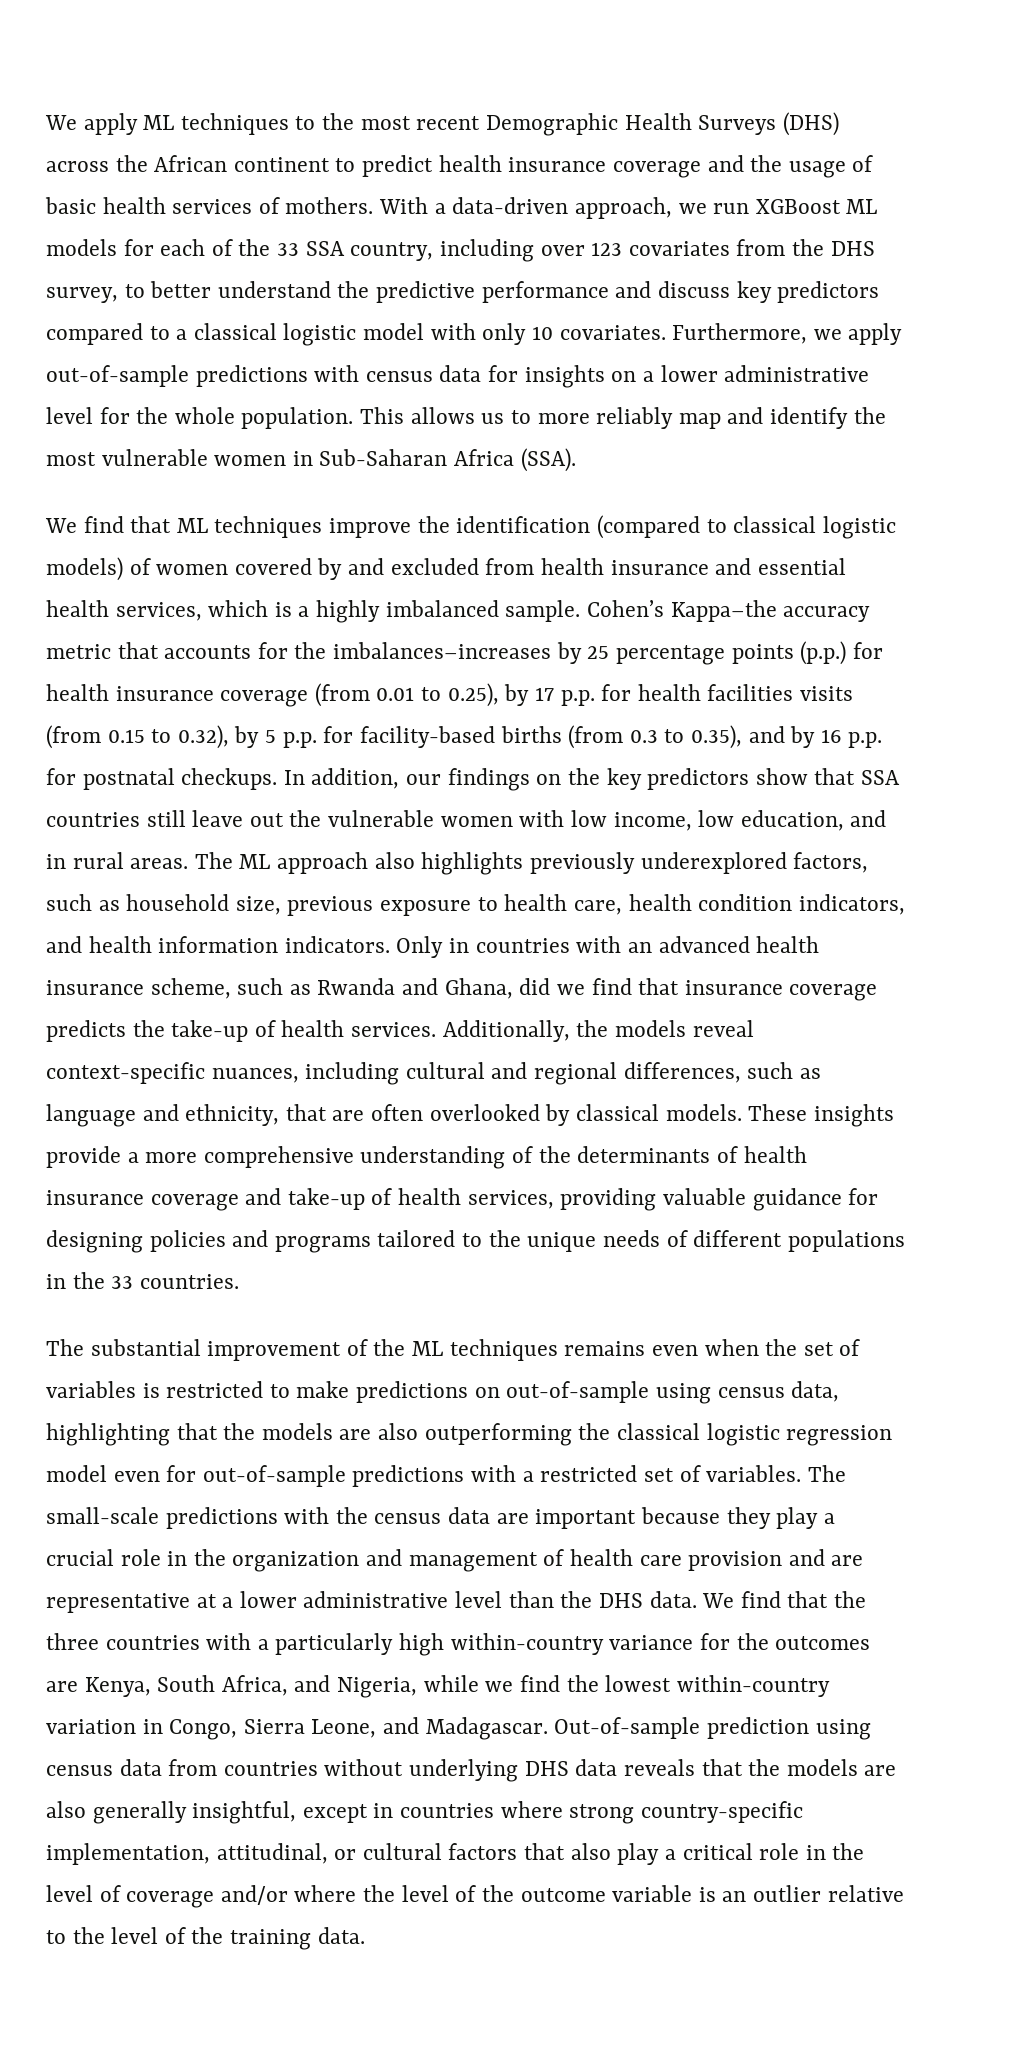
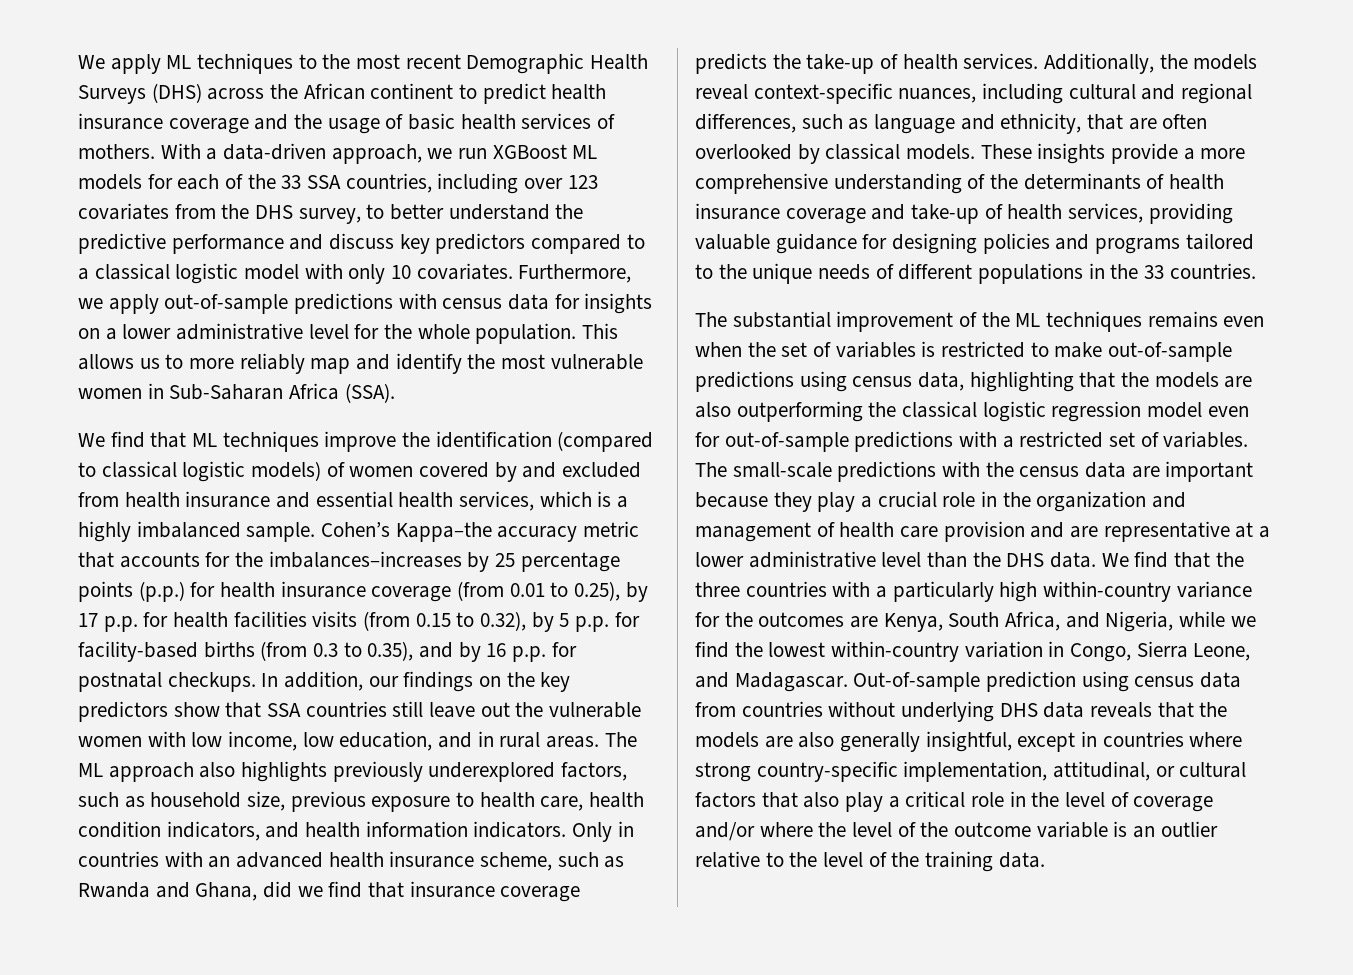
[350,242,434,261] country, -> [345,173,432,193] countries,
[356,1381,650,1403] predictions on out-of-sample -> [1108,342,1233,362] [695,371,794,392] out-of-sample predictions

